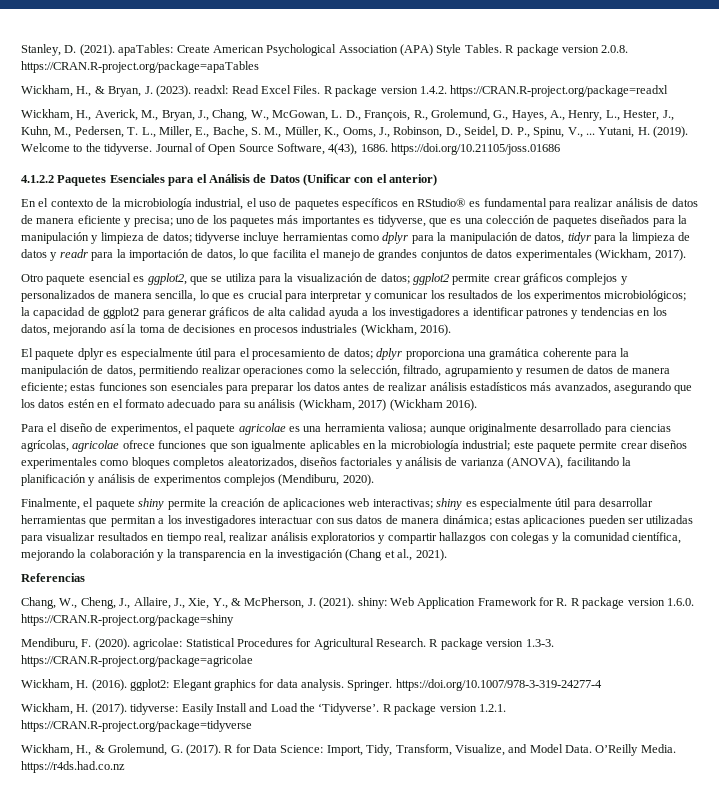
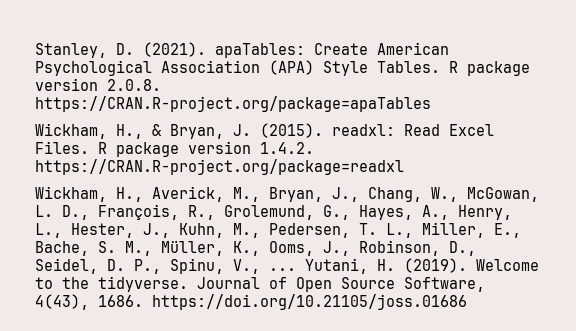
[155,85,191,97] (2023). -> [260,123,323,138] (2015).
[21,174,438,186] [21,198,698,210] [21,215,687,227] [21,232,691,244] [21,249,686,261] [21,273,628,285] [21,290,687,302] [21,307,667,319] [21,324,452,336] [21,348,630,360] [21,365,670,377] [21,382,693,394] [21,399,477,411] [21,423,671,435] [21,440,687,452] [21,457,631,469] [21,474,374,486] [21,498,653,510] [21,515,694,527] [21,532,682,544] [21,549,447,561] [21,573,85,582] [21,597,694,609] [21,614,234,626] [21,638,554,650] [21,655,253,667] [21,679,602,691] [21,703,506,715] [21,720,252,732] [21,744,676,756] [21,761,125,773] // 4.1.2.2 Paquetes Esenciales para el Análisis de Datos (Unificar con el anterior) // En el contexto de la microbiología industrial, el uso de paquetes específicos en RStudio® es fundamental para realizar análisis de datos de manera eficiente y precisa; uno de los paquetes más importantes es tidyverse, que es una colección de paquetes diseñados para la manipulación y limpieza de datos; tidyverse incluye herramientas como dplyr para la manipulación de datos, tidyr para la limpieza de datos y readr para la importación de datos, lo que facilita el manejo de grandes conjuntos de datos experimentales (Wickham, 2017). // Otro paquete esencial es ggplot2, que se utiliza para la visualización de datos; ggplot2 permite crear gráficos complejos y personalizados de manera sencilla, lo que es crucial para interpretar y comunicar los resultados de los experimentos microbiológicos; la capacidad de ggplot2 para generar gráficos de alta calidad ayuda a los investigadores a identificar patrones y tendencias en los datos, mejorando así la toma de decisiones en procesos industriales (Wickham, 2016). // El paquete dplyr es especialmente útil para el procesamiento de datos; dplyr proporciona una gramática coherente para la manipulación de datos, permitiendo realizar operaciones como la selección, filtrado, agrupamiento y resumen de datos de manera eficiente; estas funciones son esenciales para preparar los datos antes de realizar análisis estadísticos más avanzados, asegurando que los datos estén en el formato adecuado para su análisis (Wickham, 2017) (Wickham 2016). // Para el diseño de experimentos, el paquete agricolae es una herramienta valiosa; aunque originalmente desarrollado para ciencias agrícolas, agricolae ofrece funciones que son igualmente aplicables en la microbiología industrial; este paquete permite crear diseños experimentales como bloques completos aleatorizados, diseños factoriales y análisis de varianza (ANOVA), facilitando la planificación y análisis de experimentos complejos (Mendiburu, 2020). // Finalmente, el paquete shiny permite la creación de aplicaciones web interactivas; shiny es especialmente útil para desarrollar herramientas que permitan a los investigadores interactuar con sus datos de manera dinámica; estas aplicaciones pueden ser utilizadas para visualizar resultados en tiempo real, realizar análisis exploratorios y compartir hallazgos con colegas y la comunidad científica, mejorando la colaboración y la transparencia en la investigación (Chang et al., 2021). // Referencias // Chang, W., Cheng, J., Allaire, J., Xie, Y., & McPherson, J. (2021). shiny: Web Application Framework for R. R package version 1.6.0. https://CRAN.R-project.org/package=shiny // Mendiburu, F. (2020). agricolae: Statistical Procedures for Agricultural Research. R package version 1.3-3. https://CRAN.R-project.org/package=agricolae // Wickham, H. (2016). ggplot2: Elegant graphics for data analysis. Springer. https://doi.org/10.1007/978-3-319-24277-4 // Wickham, H. (2017). tidyverse: Easily Install and Load the ‘Tidyverse’. R package version 1.2.1. https://CRAN.R-project.org/package=tidyverse // Wickham, H., & Grolemund, G. (2017). R for Data Science: Import, Tidy, Transform, Visualize, and Model Data. O’Reilly Media. https://r4ds.had.co.nz -> (467, 302) none

